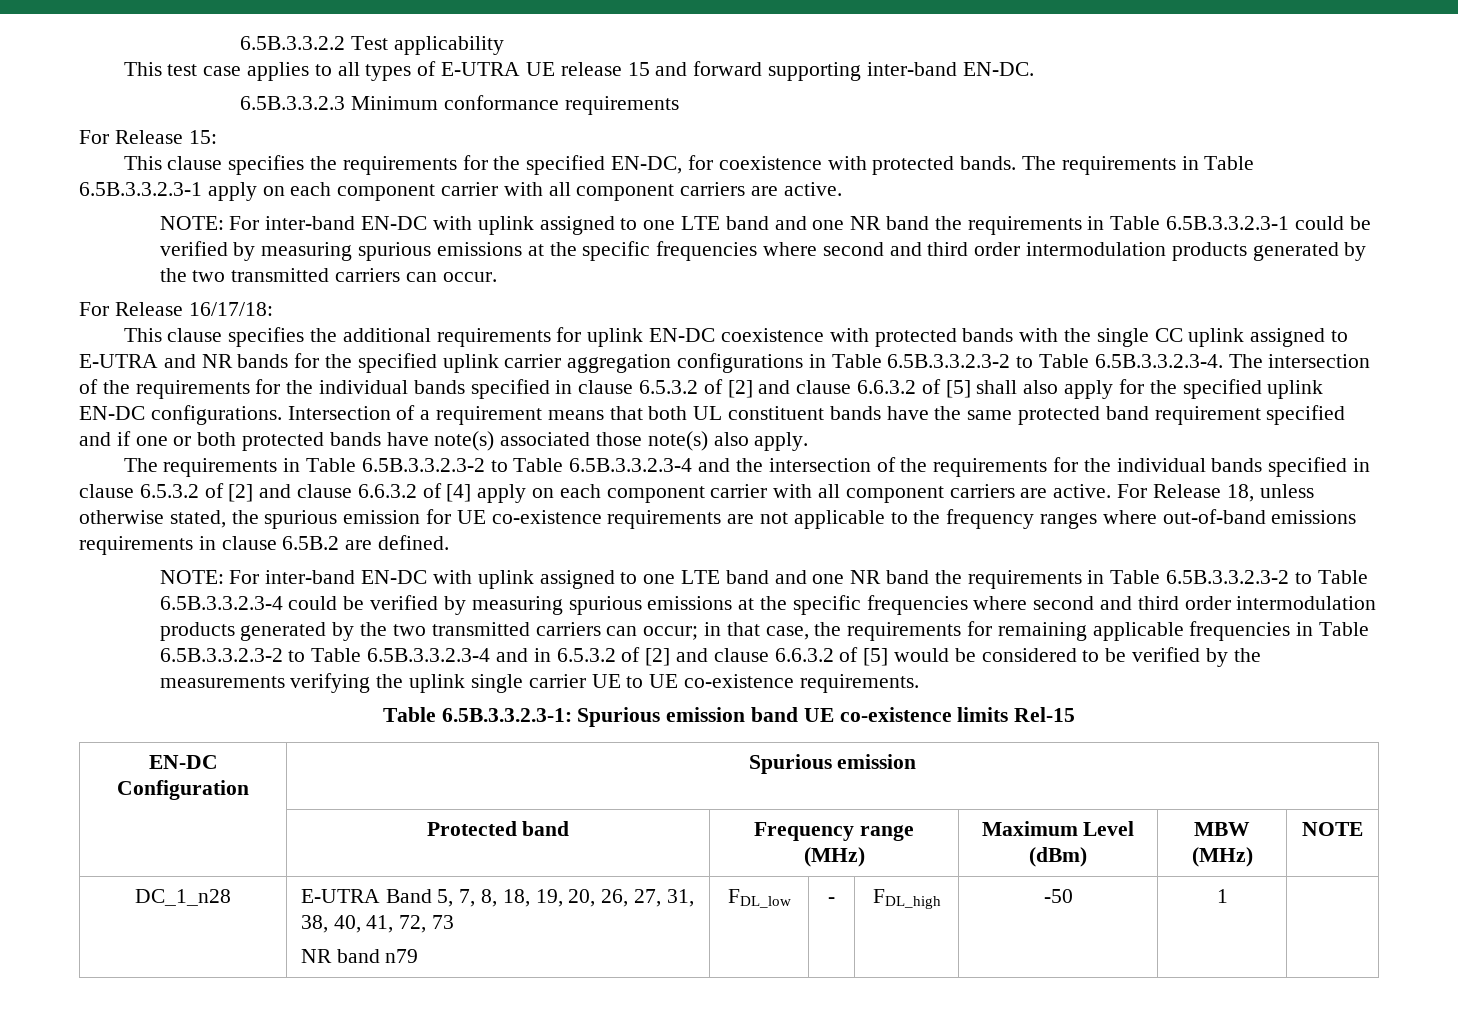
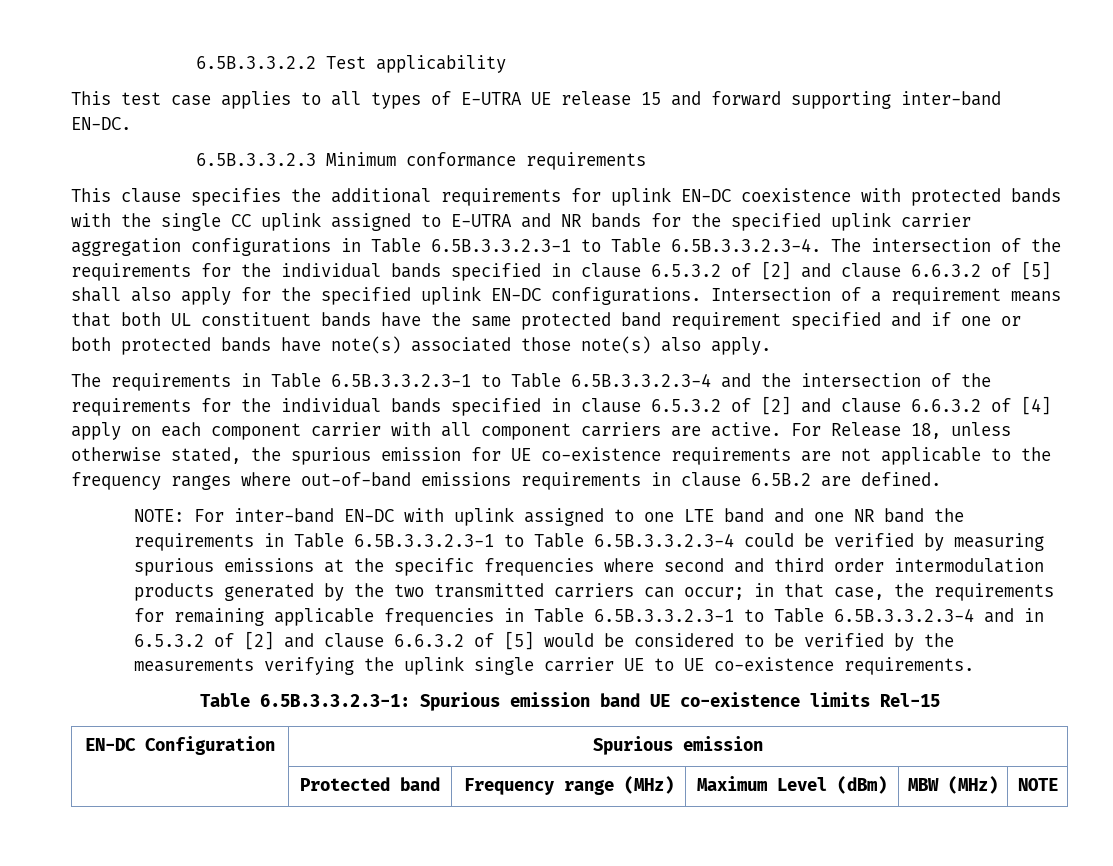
[79,130,217,144] [123,155,1255,175] [79,182,842,201] [159,216,1371,235] [159,241,1367,261] [159,268,497,282] [79,302,273,316] // For Release 15: // This clause specifies the requirements for the specified EN-DC, for coexistence with protected bands. The requirements in Table 6.5B.3.3.2.3-1 apply on each component carrier with all component carriers are active. // NOTE: For inter-band EN-DC with uplink assigned to one LTE band and one NR band the requirements in Table 6.5B.3.3.2.3-1 could be verified by measuring spurious emissions at the specific frequencies where second and third order intermodulation products generated by the two transmitted carriers can occur. // For Release 16/17/18: -> (647, 161) none
[887,354,1011,368] 6.5B.3.3.2.3-2 -> [431,239,571,252] 6.5B.3.3.2.3-1
[361,458,485,472] 6.5B.3.3.2.3-2 -> [331,374,471,387] 6.5B.3.3.2.3-1
[1165,570,1289,584] 6.5B.3.3.2.3-2 -> [353,534,494,547] 6.5B.3.3.2.3-1
[159,648,283,662] 6.5B.3.3.2.3-2 -> [593,609,734,622] 6.5B.3.3.2.3-1
[135,889,231,906] [300,889,694,907] [300,915,454,933] [300,949,419,963] [727,889,791,908] [828,897,835,903] [872,889,941,909] [1043,889,1073,903] [1216,889,1228,903] // DC_1_n28 | E-UTRA Band 5, 7, 8, 18, 19, 20, 26, 27, 31, 38, 40, 41, 72, 73 // NR band n79 | FDL_low | - | FDL_high | -50 | 1 | -> (1058, 784) none

